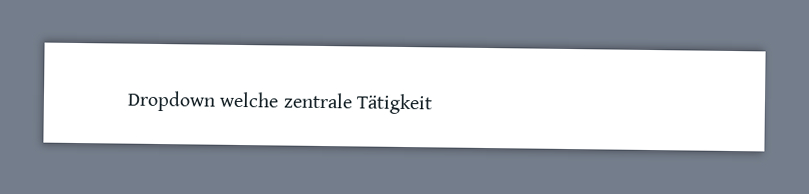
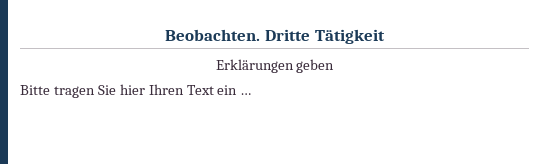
[127,90,433,115] Dropdown welche zentrale Tätigkeit -> [165,29,385,44] [215,59,335,73] [20,84,252,98] Beobachten. Dritte Tätigkeit // Erklärungen geben // Bitte tragen Sie hier Ihren Text ein …

